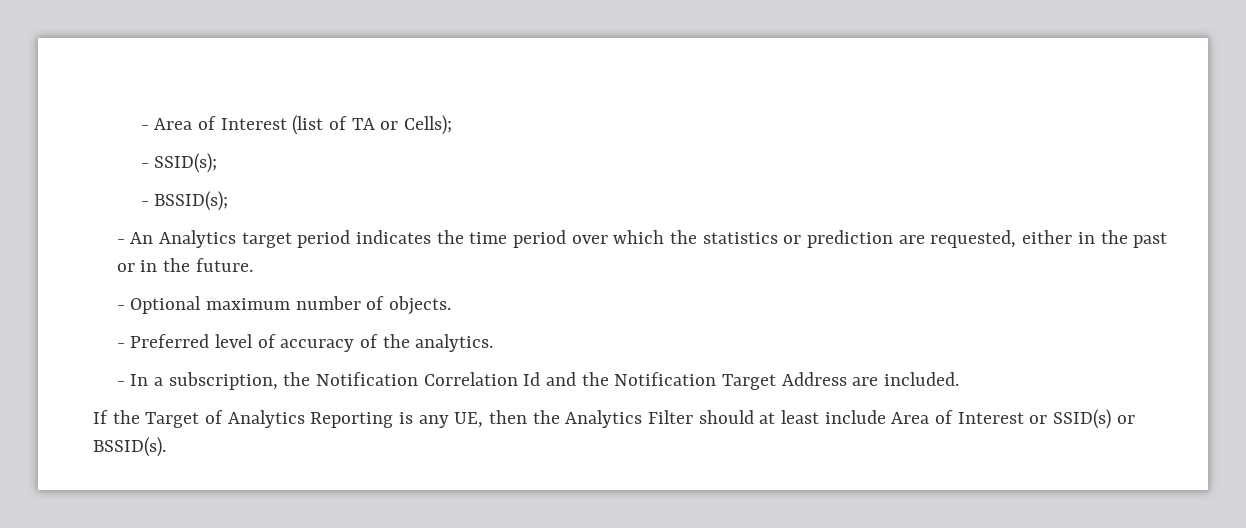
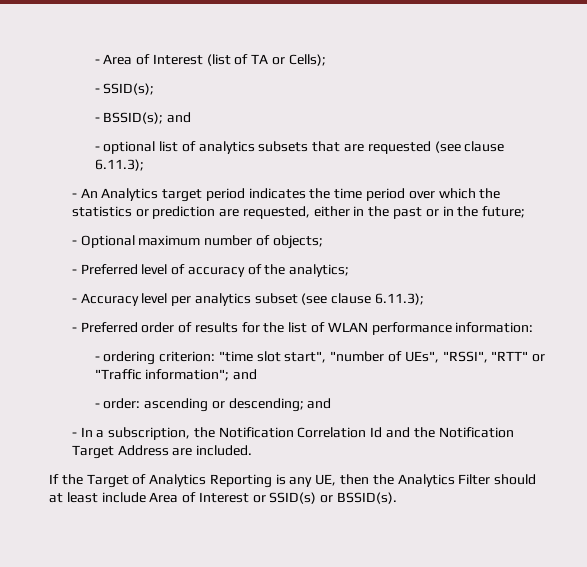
(229, 201) none -> [167,112,192,123] [94,141,505,154] [94,159,144,171] and // - optional list of analytics subsets that are requested (see clause 6.11.3);
[195,258,253,272] future. -> [482,206,526,218] future;
[389,296,452,315] objects. -> [272,235,323,249] objects;
[415,334,494,352] analytics. -> [289,264,350,277] [71,293,425,306] [71,322,534,335] [94,351,546,365] [94,369,258,381] [94,398,332,412] analytics; // - Accuracy level per analytics subset (see clause 6.11.3); // - Preferred order of results for the list of WLAN performance information: // - ordering criterion: "time slot start", "number of UEs", "RSSI", "RTT" or "Traffic information"; and // - order: ascending or descending; and

